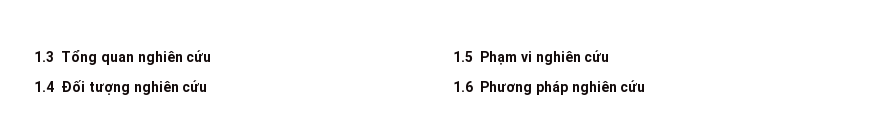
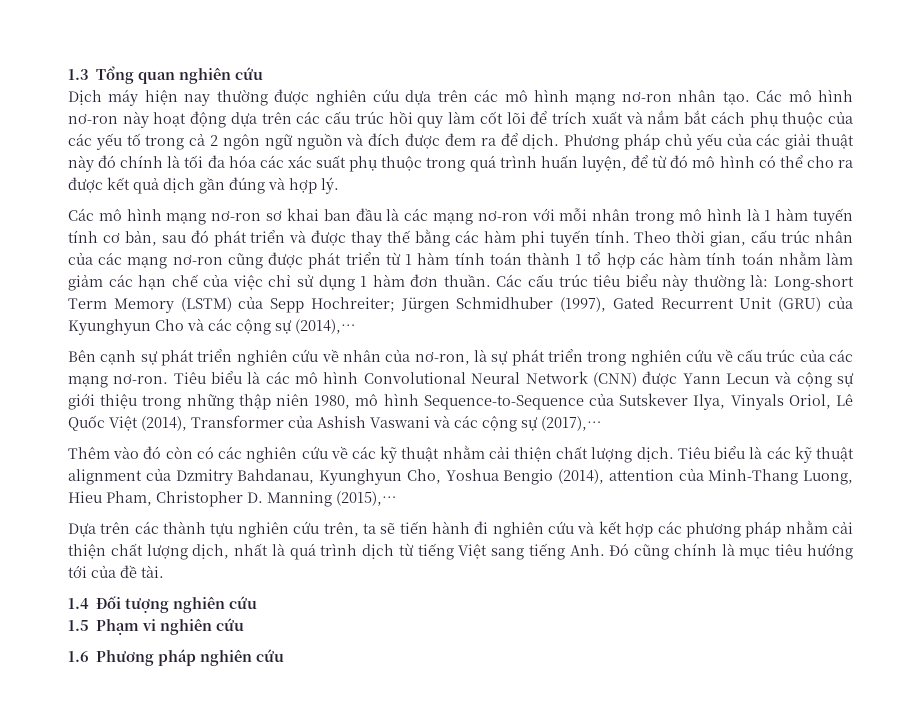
(212, 56) none -> [68,89,854,106] [68,110,854,128] [68,132,855,150] [68,154,854,172] [68,177,339,194] [68,208,854,225] [68,229,853,247] [68,251,854,269] [68,273,854,291] [68,296,853,313] [68,318,356,335] [68,348,854,366] [68,370,855,388] [68,393,854,410] [68,415,602,432] [68,445,855,463] [68,468,853,485] [68,491,397,507] [68,520,854,538] [68,543,854,560] [68,565,164,578] // Dịch máy hiện nay thường được nghiên cứu dựa trên các mô hình mạng nơ-ron nhân tạo. Các mô hình nơ-ron này hoạt động dựa trên các cấu trúc hồi quy làm cốt lõi để trích xuất và nắm bắt cách phụ thuộc của các yếu tố trong cả 2 ngôn ngữ nguồn và đích được đem ra để dịch. Phương pháp chủ yếu của các giải thuật này đó chính là tối đa hóa các xác suất phụ thuộc trong quá trình huấn luyện, để từ đó mô hình có thể cho ra được kết quả dịch gần đúng và hợp lý. // Các mô hình mạng nơ-ron sơ khai ban đầu là các mạng nơ-ron với mỗi nhân trong mô hình là 1 hàm tuyến tính cơ bản, sau đó phát triển và được thay thế bằng các hàm phi tuyến tính. Theo thời gian, cấu trúc nhân của các mạng nơ-ron cũng được phát triển từ 1 hàm tính toán thành 1 tổ hợp các hàm tính toán nhằm làm giảm các hạn chế của việc chỉ sử dụng 1 hàm đơn thuần. Các cấu trúc tiêu biểu này thường là: Long-short Term Memory (LSTM) của Sepp Hochreiter; Jürgen Schmidhuber (1997), Gated Recurrent Unit (GRU) của Kyunghyun Cho và các cộng sự (2014),… // Bên cạnh sự phát triển nghiên cứu về nhân của nơ-ron, là sự phát triển trong nghiên cứu về cấu trúc của các mạng nơ-ron. Tiêu biểu là các mô hình Convolutional Neural Network (CNN) được Yann Lecun và cộng sự giới thiệu trong những thập niên 1980, mô hình Sequence-to-Sequence của Sutskever Ilya, Vinyals Oriol, Lê Quốc Việt (2014), Transformer của Ashish Vaswani và các cộng sự (2017),… // Thêm vào đó còn có các nghiên cứu về các kỹ thuật nhằm cải thiện chất lượng dịch. Tiêu biểu là các kỹ thuật alignment của Dzmitry Bahdanau, Kyunghyun Cho, Yoshua Bengio (2014), attention của Minh-Thang Luong, Hieu Pham, Christopher D. Manning (2015),… // Dựa trên các thành tựu nghiên cứu trên, ta sẽ tiến hành đi nghiên cứu và kết hợp các phương pháp nhằm cải thiện chất lượng dịch, nhất là quá trình dịch từ tiếng Việt sang tiếng Anh. Đó cũng chính là mục tiêu hướng tới của đề tài.

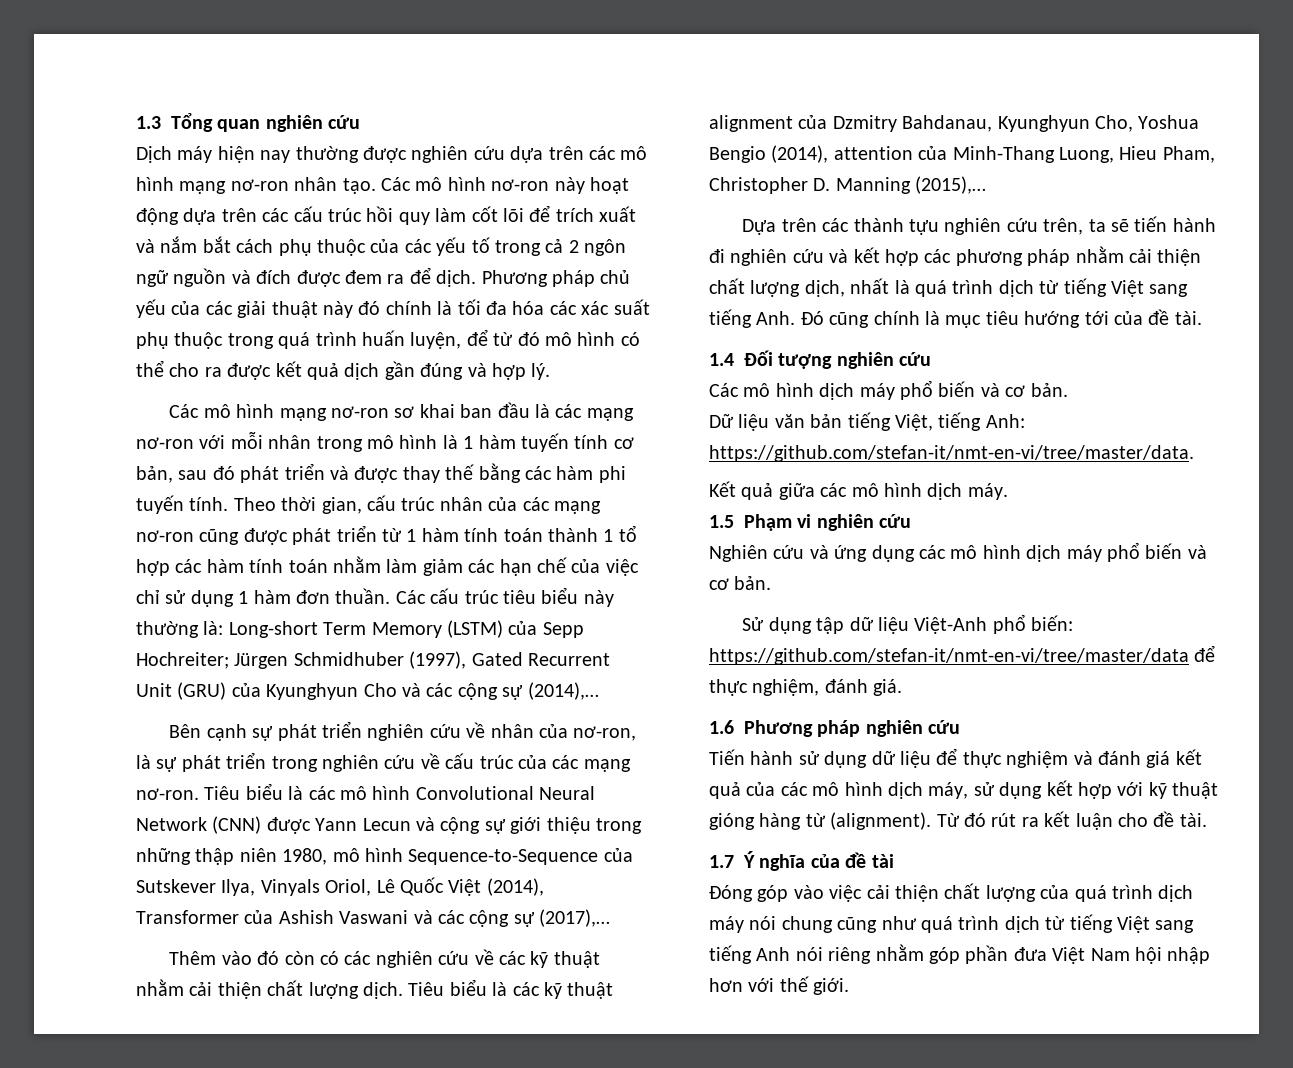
(258, 602) none -> [709,380,1068,400] [709,412,1025,431] [709,445,1194,462] [709,481,1008,500] // Các mô hình dịch máy phổ biến và cơ bản. // Dữ liệu văn bản tiếng Việt, tiếng Anh: https://github.com/stefan-it/nmt-en-vi/tree/master/data. // Kết quả giữa các mô hình dịch máy.
(245, 624) none -> [709,542,1207,562] [709,576,772,590] [742,614,1074,634] [709,645,1216,665] [709,679,903,696] // Nghiên cứu và ứng dụng các mô hình dịch máy phổ biến và cơ bản. // Sử dụng tập dữ liệu Việt-Anh phổ biến: https://github.com/stefan-it/nmt-en-vi/tree/master/data để thực nghiệm, đánh giá.
(285, 655) none -> [709,748,1202,768] [709,780,1219,799] [709,811,1207,830] [709,851,894,871] [709,883,1194,902] [709,914,1195,933] [709,944,1211,964] [709,976,850,995] // Tiến hành sử dụng dữ liệu để thực nghiệm và đánh giá kết quả của các mô hình dịch máy, sử dụng kết hợp với kỹ thuật gióng hàng từ (alignment). Từ đó rút ra kết luận cho đề tài. // 1.7 Ý nghĩa của đề tài // Đóng góp vào việc cải thiện chất lượng của quá trình dịch máy nói chung cũng như quá trình dịch từ tiếng Việt sang tiếng Anh nói riêng nhằm góp phần đưa Việt Nam hội nhập hơn với thế giới.

